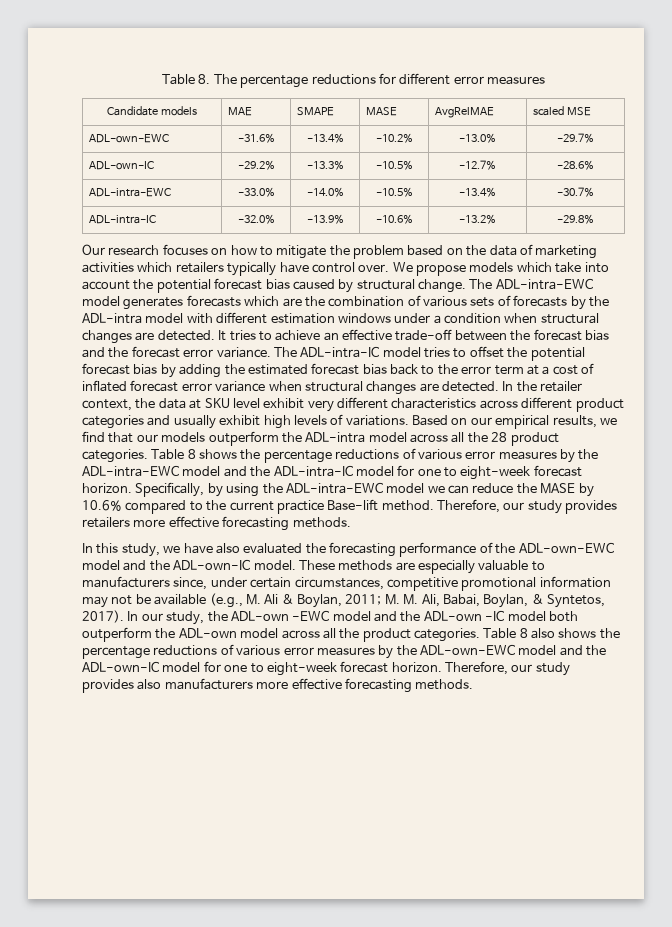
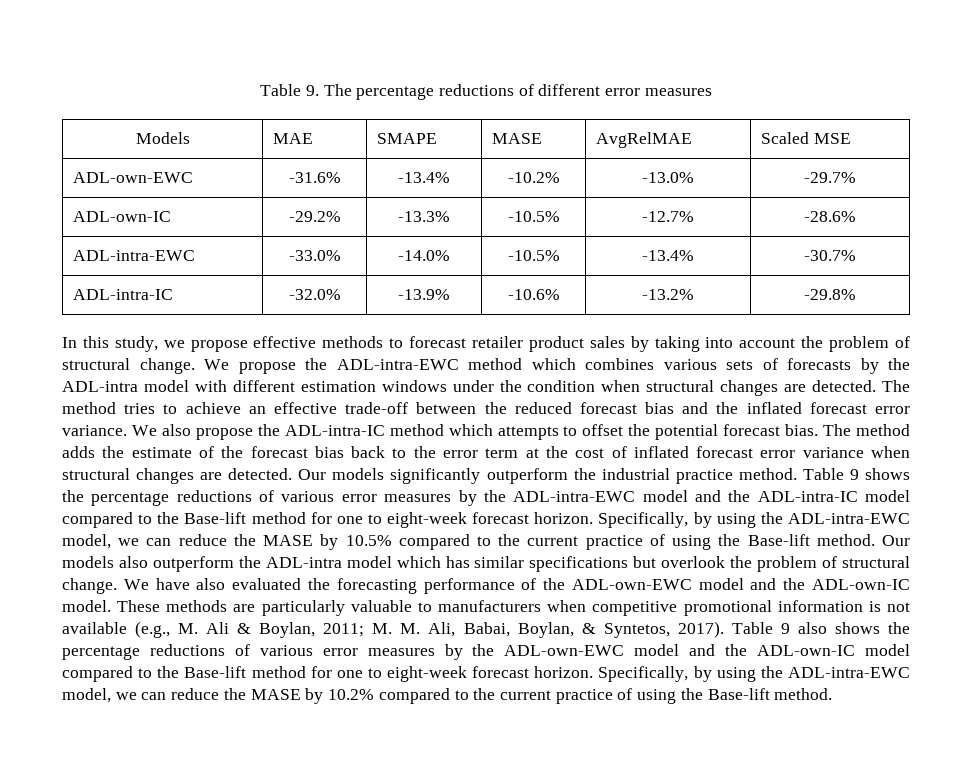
[162,74,211,85] Table 8. -> [260,84,319,96] Table 9.
[378,73,396,84] for -> [518,84,534,96] of
[107,106,197,116] Candidate models -> [135,132,190,144] Models
[533,106,565,116] scaled -> [761,132,810,144] Scaled
[82,244,598,259] [82,262,609,276] [82,278,593,293] [82,295,421,310] Our research focuses on how to mitigate the problem based on the data of marketing activities which retailers typically have control over. We propose models which take into account the potential forecast bias caused by structural change. The ADL-intra-EWC model generates forecasts which are the combination of -> [62,336,911,352] [62,358,654,374] In this study, we propose effective methods to forecast retailer product sales by taking into account the problem of structural change. We propose the ADL-intra-EWC method which combines
[433,315,441,324] a -> [499,380,522,392] the
[218,330,227,341] It -> [882,380,911,392] [62,402,116,414] The method
(531, 335) none -> [514,402,572,414] reduced
(129, 352) none -> [746,402,802,414] inflated
[273,346,450,358] The ADL-intra-IC model tries -> [131,424,559,440] We also propose the ADL-intra-IC method which attempts
[133,364,308,378] bias by adding the estimated -> [785,424,910,436] [62,446,244,458] bias. The method adds the estimate of the
[542,366,550,375] a -> [545,446,568,458] the
[502,381,583,392] [82,397,624,412] [82,414,617,429] [82,431,559,446] [82,449,196,463] In the retailer context, the data at SKU level exhibit very different characteristics across different product categories and usually exhibit high levels of variations. Based on our empirical results, we find that our models outperform the ADL-intra model across all the 28 product categories. Table 8 -> [298,468,859,484] Our models significantly outperform the industrial practice method. Table 9
(394, 471) none -> [62,512,306,528] compared to the Base-lift method
[386,483,594,497] [82,499,618,514] [82,516,351,531] [82,543,181,557] model we can reduce the MASE by 10.6% compared to the current practice Base-lift method. Therefore, our study provides retailers more effective forecasting methods. // In this study, we -> [62,534,910,550] [62,556,910,572] [62,578,149,594] model, we can reduce the MASE by 10.5% compared to the current practice of using the Base-lift method. Our models also outperform the ADL-intra model which has similar specifications but overlook the problem of structural change. We
[418,560,475,574] especially -> [261,600,345,616] particularly
[173,576,611,591] [82,594,151,608] since, under certain circumstances, competitive promotional information may not be -> [547,600,911,616] when competitive promotional information is not
[127,610,578,625] [82,627,528,642] In our study, the ADL-own -EWC model and the ADL-own -IC model both outperform the ADL-own model across all the product categories. Table 8 -> [731,622,790,634] Table 9
[203,661,570,676] [82,678,474,693] for one to eight-week forecast horizon. Therefore, our study provides also manufacturers more effective forecasting methods. -> [62,666,910,682] [62,688,833,704] compared to the Base-lift method for one to eight-week forecast horizon. Specifically, by using the ADL-intra-EWC model, we can reduce the MASE by 10.2% compared to the current practice of using the Base-lift method.

